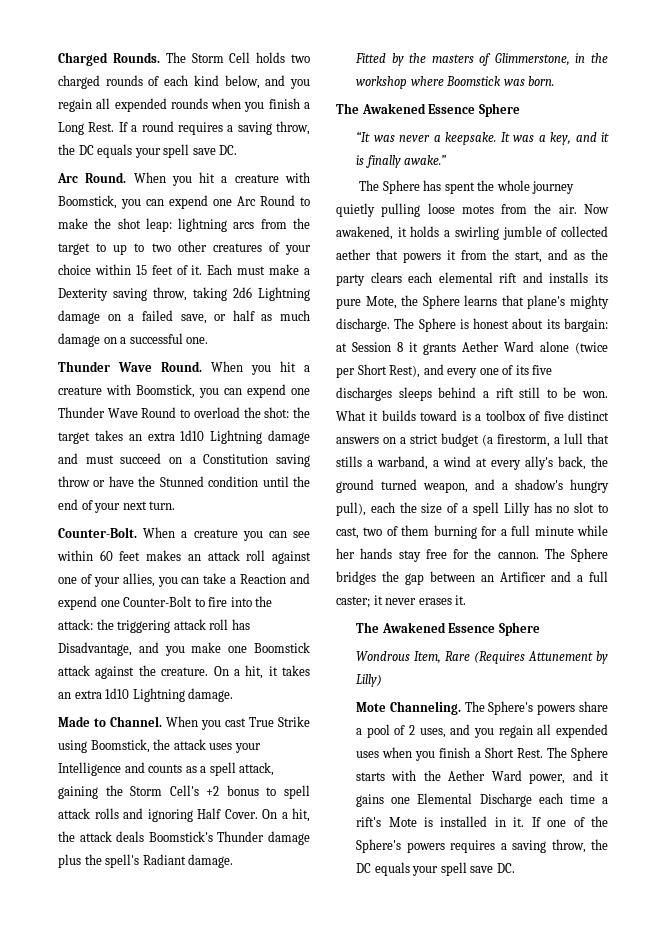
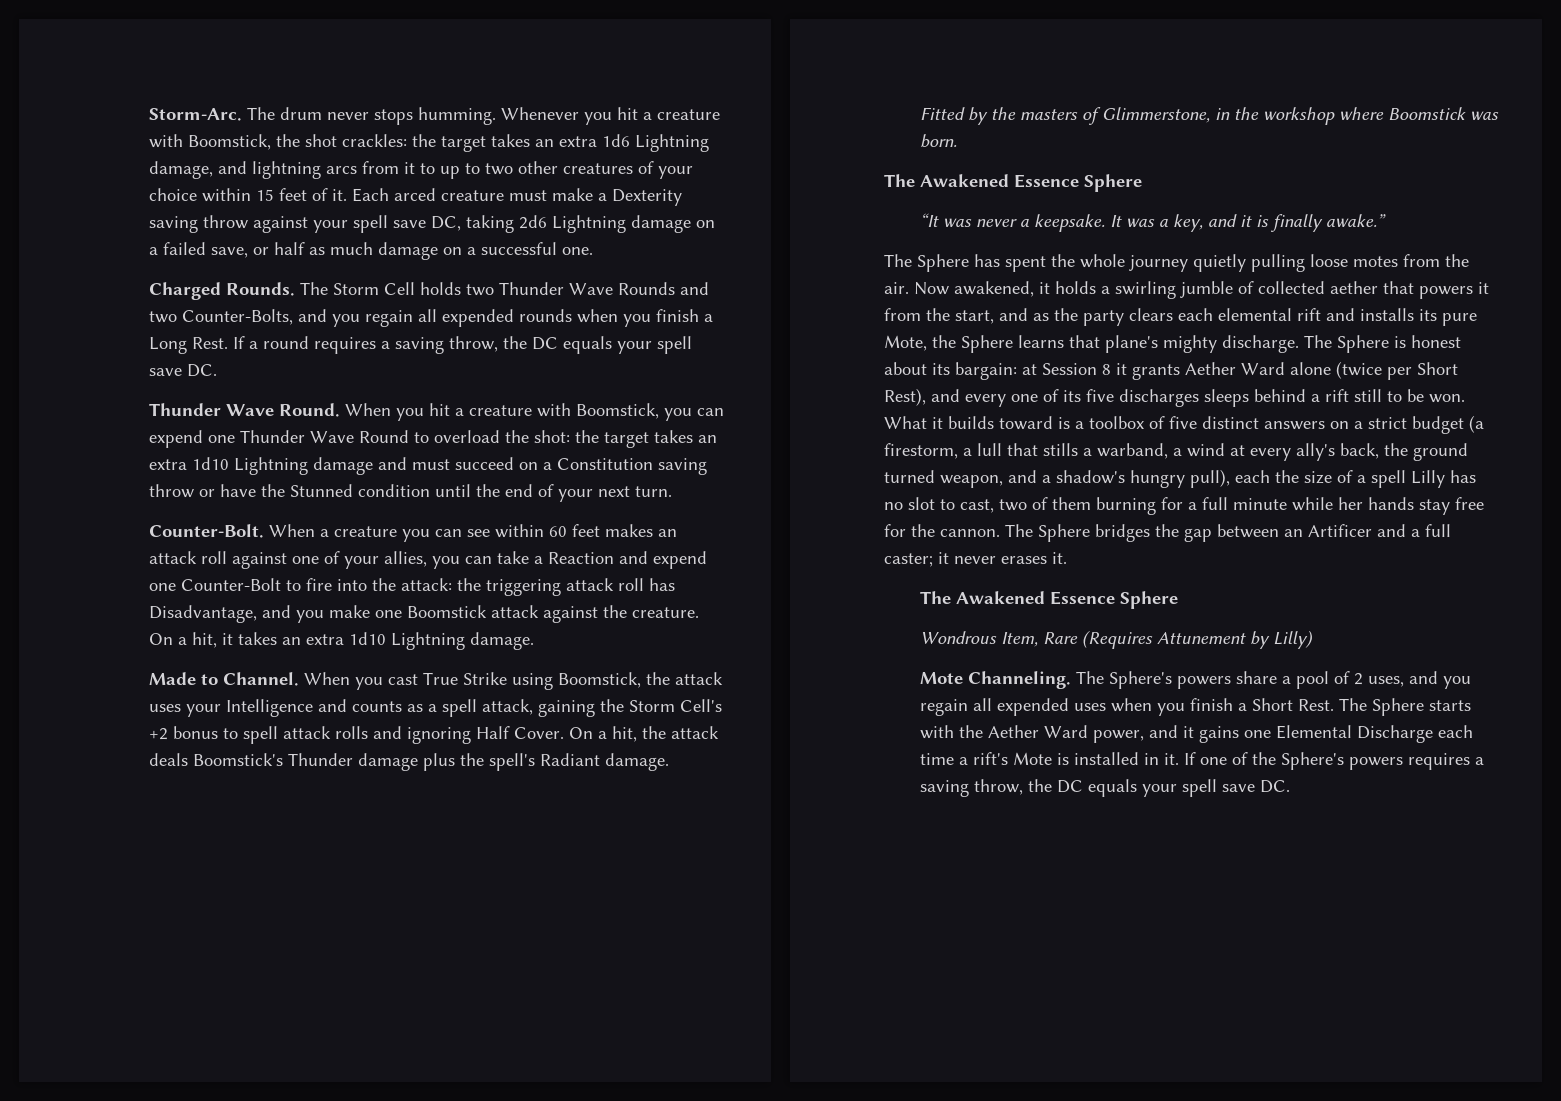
(58, 59) none -> [148,107,720,125] [148,134,709,152] [148,161,693,179] [148,188,682,206] [148,215,715,233] [148,242,593,260] Storm-Arc. The drum never stops humming. Whenever you hit a creature with Boomstick, the shot crackles: the target takes an extra 1d6 Lightning damage, and lightning arcs from it to up to two other creatures of your choice within 15 feet of it. Each arced creature must make a Dexterity saving throw against your spell save DC, taking 2d6 Lightning damage on a failed save, or half as much damage on a successful one. //
[58,75,260,89] charged rounds of each kind below, -> [498,282,709,295] [148,309,293,325] Thunder Wave Rounds and two Counter-Bolts,
[57,172,310,186] [58,195,310,209] [58,218,311,232] [58,241,311,255] [58,264,310,275] [58,287,310,301] [58,310,310,324] [58,333,209,347] // Arc Round. When you hit a creature with Boomstick, you can expend one Arc Round to make the shot leap: lightning arcs from the target to up to two other creatures of your choice within 15 feet of it. Each must make a Dexterity saving throw, taking 2d6 Lightning damage on a failed save, or half as much damage on a successful one. -> (217, 370) none

